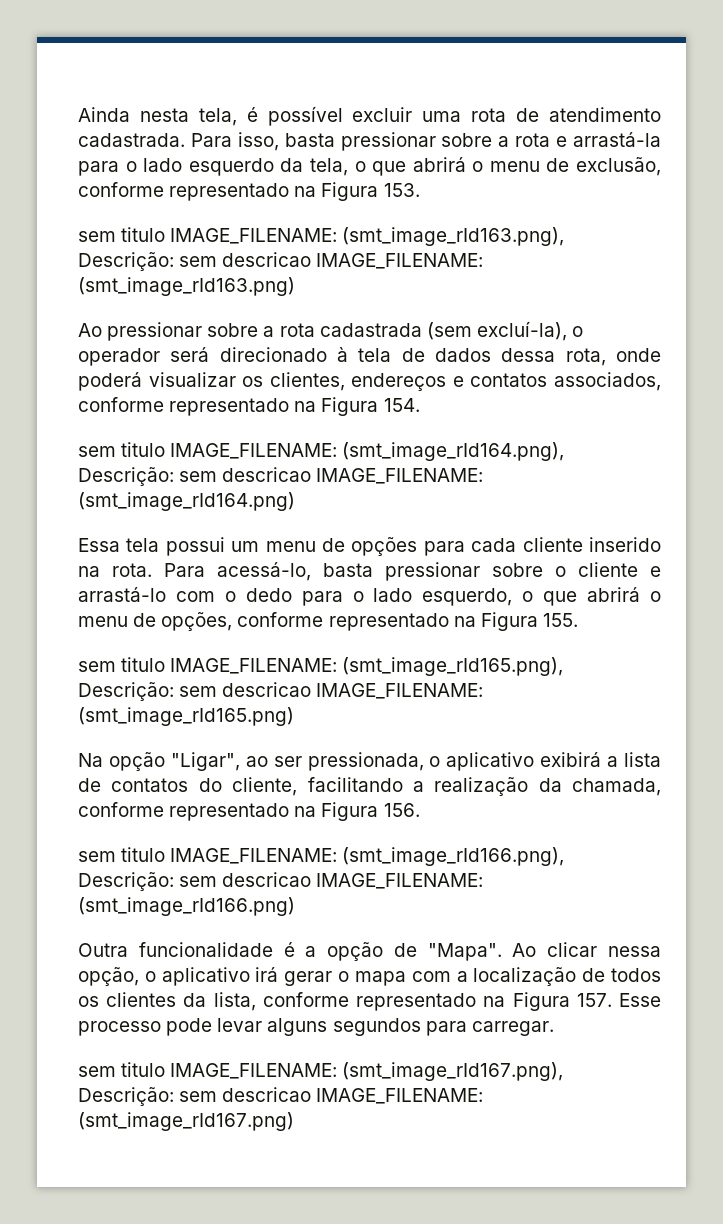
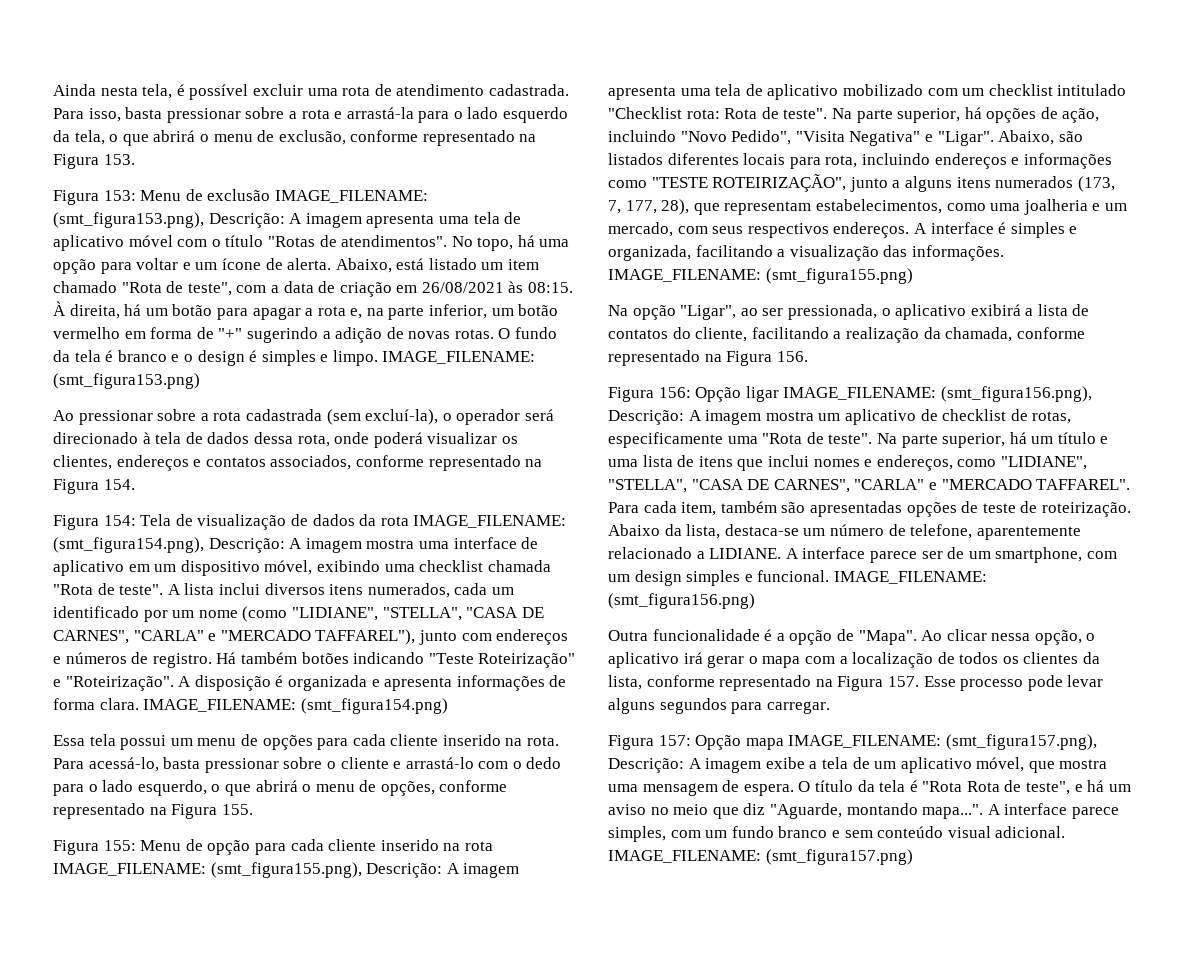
[78,227,565,246] [78,252,484,271] [78,277,295,296] sem titulo IMAGE_FILENAME: (smt_image_rId163.png), Descrição: sem descricao IMAGE_FILENAME: (smt_image_rId163.png) -> [53,189,428,205] [53,212,522,228] [53,235,570,251] [53,258,540,274] [53,281,574,297] [53,301,559,320] [53,327,558,343] [53,350,536,366] [53,373,200,389] Figura 153: Menu de exclusão IMAGE_FILENAME: (smt_figura153.png), Descrição: A imagem apresenta uma tela de aplicativo móvel com o título "Rotas de atendimentos". No topo, há uma opção para voltar e um ícone de alerta. Abaixo, está listado um item chamado "Rota de teste", com a data de criação em 26/08/2021 às 08:15. À direita, há um botão para apagar a rota e, na parte inferior, um botão vermelho em forma de "+" sugerindo a adição de novas rotas. O fundo da tela é branco e o design é simples e limpo. IMAGE_FILENAME: (smt_figura153.png)
[78,442,565,461] [78,467,484,486] [78,492,295,511] sem titulo IMAGE_FILENAME: (smt_image_rId164.png), Descrição: sem descricao IMAGE_FILENAME: (smt_image_rId164.png) -> [53,514,567,530] [53,537,539,553] [53,560,551,576] [53,583,514,598] [53,606,544,622] [53,629,569,645] [53,652,576,668] [53,675,567,691] [53,698,448,714] Figura 154: Tela de visualização de dados da rota IMAGE_FILENAME: (smt_figura154.png), Descrição: A imagem mostra uma interface de aplicativo em um dispositivo móvel, exibindo uma checklist chamada "Rota de teste". A lista inclui diversos itens numerados, cada um identificado por um nome (como "LIDIANE", "STELLA", "CASA DE CARNES", "CARLA" e "MERCADO TAFFAREL"), junto com endereços e números de registro. Há também botões indicando "Teste Roteirização" e "Roteirização". A disposição é organizada e apresenta informações de forma clara. IMAGE_FILENAME: (smt_figura154.png)
[78,657,564,676] [78,682,484,701] [78,707,294,726] sem titulo IMAGE_FILENAME: (smt_image_rId165.png), Descrição: sem descricao IMAGE_FILENAME: (smt_image_rId165.png) -> [53,839,493,855] [53,862,520,878] [608,84,1127,100] [608,107,1100,123] [608,130,1083,146] [608,153,1112,169] [608,174,1115,192] [608,199,1127,215] [608,222,1078,238] [608,245,1004,261] [608,268,913,284] Figura 155: Menu de opção para cada cliente inserido na rota IMAGE_FILENAME: (smt_figura155.png), Descrição: A imagem apresenta uma tela de aplicativo mobilizado com um checklist intitulado "Checklist rota: Rota de teste". Na parte superior, há opções de ação, incluindo "Novo Pedido", "Visita Negativa" e "Ligar". Abaixo, são listados diferentes locais para rota, incluindo endereços e informações como "TESTE ROTEIRIZAÇÃO", junto a alguns itens numerados (173, 7, 177, 28), que representam estabelecimentos, como uma joalheria e um mercado, com seus respectivos endereços. A interface é simples e organizada, facilitando a visualização das informações. IMAGE_FILENAME: (smt_figura155.png)
[78,847,565,866] [78,872,484,891] [78,897,295,916] sem titulo IMAGE_FILENAME: (smt_image_rId166.png), Descrição: sem descricao IMAGE_FILENAME: (smt_image_rId166.png) -> [608,386,1092,402] [608,409,1072,425] [608,432,1109,448] [608,455,1087,471] [608,479,1131,493] [608,501,1131,517] [608,524,1081,540] [608,547,1117,563] [608,570,987,586] [608,593,755,609] Figura 156: Opção ligar IMAGE_FILENAME: (smt_figura156.png), Descrição: A imagem mostra um aplicativo de checklist de rotas, especificamente uma "Rota de teste". Na parte superior, há um título e uma lista de itens que inclui nomes e endereços, como "LIDIANE", "STELLA", "CASA DE CARNES", "CARLA" e "MERCADO TAFFAREL". Para cada item, também são apresentadas opções de teste de roteirização. Abaixo da lista, destaca-se um número de telefone, aparentemente relacionado a LIDIANE. A interface parece ser de um smartphone, com um design simples e funcional. IMAGE_FILENAME: (smt_figura156.png)
[78,1062,564,1081] [78,1087,484,1106] [78,1112,294,1131] sem titulo IMAGE_FILENAME: (smt_image_rId167.png), Descrição: sem descricao IMAGE_FILENAME: (smt_image_rId167.png) -> [608,734,1097,750] [608,757,1108,773] [608,780,1131,796] [608,803,1119,819] [608,826,1066,842] [608,849,913,865] Figura 157: Opção mapa IMAGE_FILENAME: (smt_figura157.png), Descrição: A imagem exibe a tela de um aplicativo móvel, que mostra uma mensagem de espera. O título da tela é "Rota Rota de teste", e há um aviso no meio que diz "Aguarde, montando mapa...". A interface parece simples, com um fundo branco e sem conteúdo visual adicional. IMAGE_FILENAME: (smt_figura157.png)

